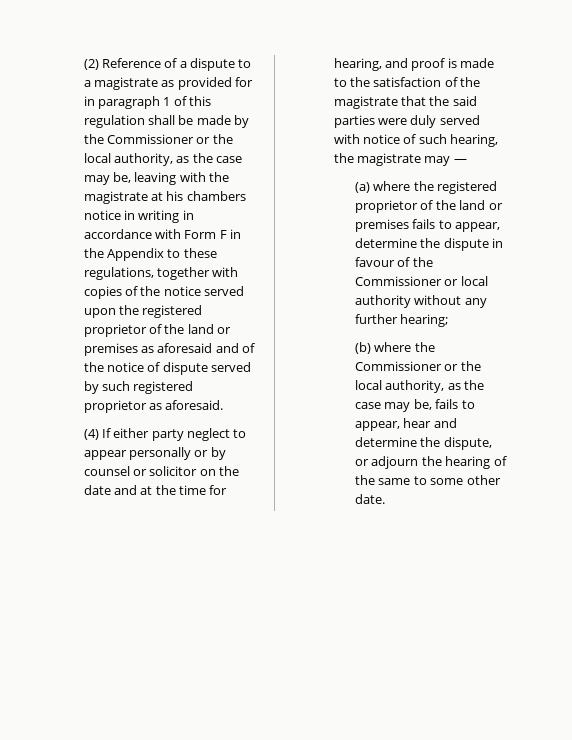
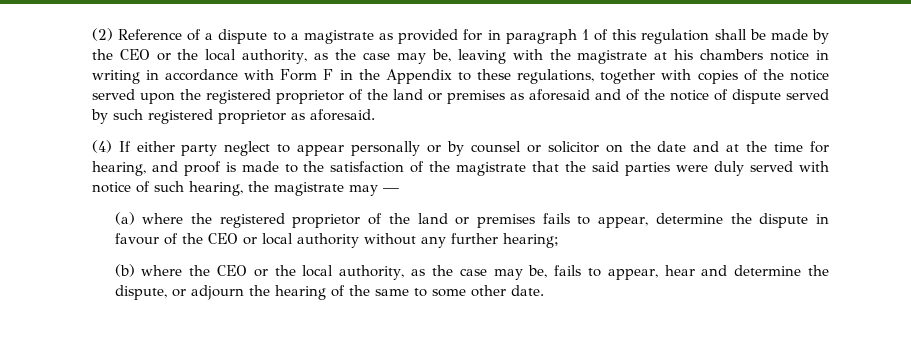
[106,134,194,144] Commissioner -> [119,49,150,60] CEO
[355,276,443,286] Commissioner -> [207,233,238,244] CEO
[355,361,443,371] Commissioner -> [217,265,248,276] CEO

